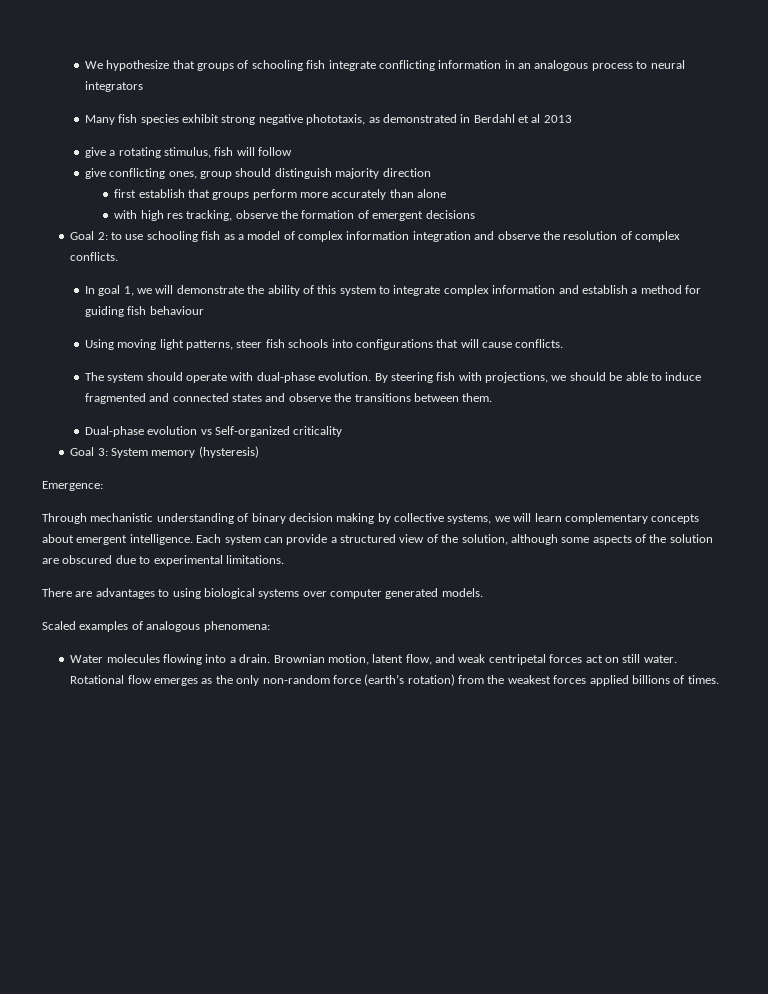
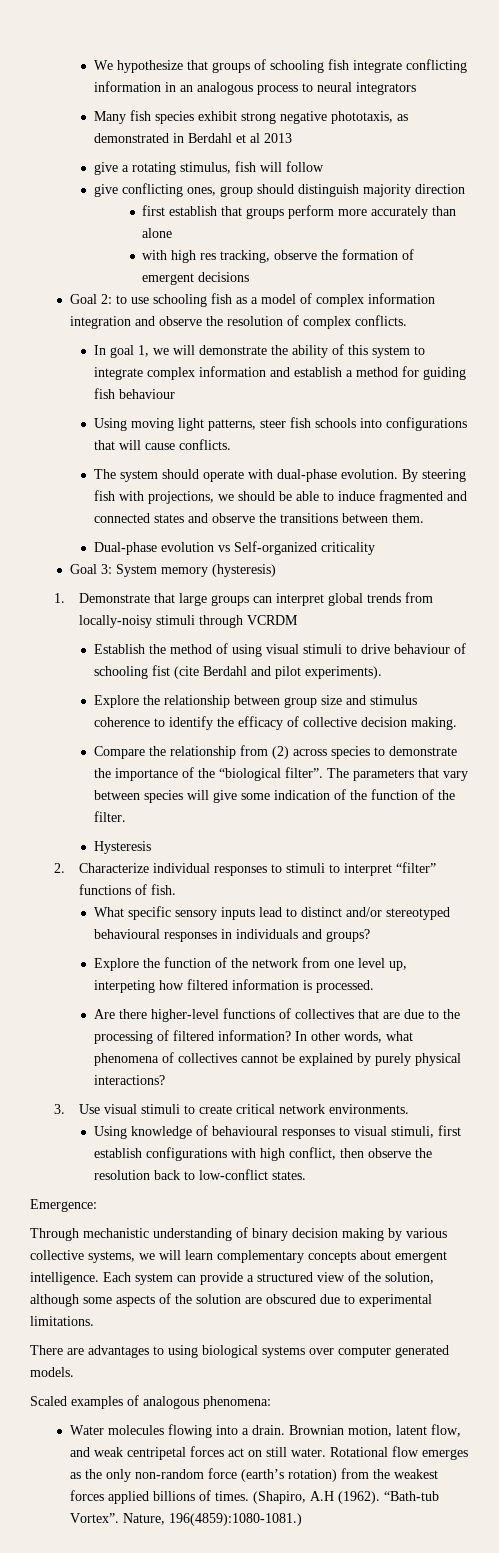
(259, 452) none -> [54,592,433,606] [78,615,298,628] [93,643,466,657] [93,665,382,679] [93,695,417,708] [93,716,457,730] [93,745,457,759] [93,767,468,781] [93,789,455,803] [93,811,126,822] [93,841,151,854] [54,862,436,876] [78,884,176,895] [93,906,450,920] [93,929,370,942] [93,957,407,971] [93,979,374,993] [93,1008,460,1022] [93,1030,413,1044] [93,1052,461,1066] [93,1075,165,1085] [54,1104,409,1114] [93,1125,461,1139] [93,1147,432,1161] [93,1169,306,1180] // 1. Demonstrate that large groups can interpret global trends from locally-noisy stimuli through VCRDM // Establish the method of using visual stimuli to drive behaviour of schooling fist (cite Berdahl and pilot experiments). // Explore the relationship between group size and stimulus coherence to identify the efficacy of collective decision making. // Compare the relationship from (2) across species to demonstrate the importance of the “biological filter”. The parameters that vary between species will give some indication of the function of the filter. // Hysteresis // 2. Characterize individual responses to stimuli to interpret “filter” functions of fish. // What specific sensory inputs lead to distinct and/or stereotyped behavioural responses in individuals and groups? // Explore the function of the network from one level up, interpeting how filtered information is processed. // Are there higher-level functions of collectives that are due to the processing of filtered information? In other words, what phenomena of collectives cannot be explained by purely physical interactions? // 3. Use visual stimuli to create critical network environments. // Using knowledge of behavioural responses to visual stimuli, first establish configurations with high conflict, then observe the resolution back to low-conflict states.
(391, 518) none -> [406,1228,447,1238] various
(719, 679) none -> [252,1491,439,1504] [69,1513,302,1526] (Shapiro, A.H (1962). “Bath-tub Vortex”. Nature, 196(4859):1080-1081.)

